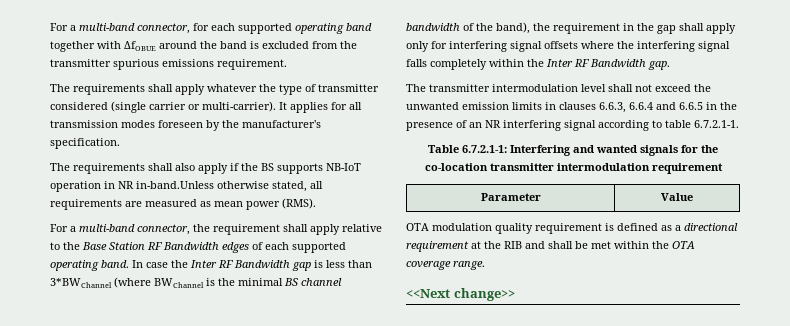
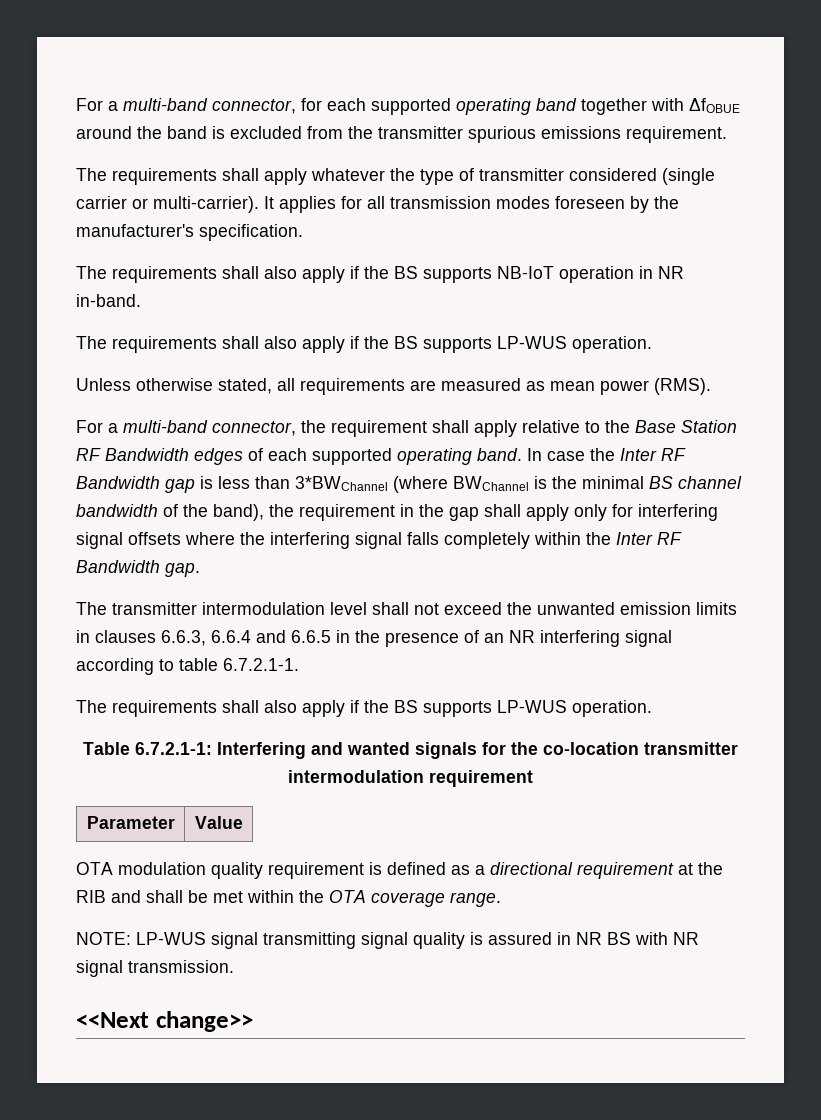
[136,181,214,189] in-band.Unless -> [76,294,141,307] [76,336,652,353] [76,378,131,391] in-band. // The requirements shall also apply if the BS supports LP-WUS operation. // Unless
(739, 124) none -> [76,700,652,717] // The requirements shall also apply if the BS supports LP-WUS operation.
(485, 265) none -> [76,932,699,949] [76,960,234,977] // NOTE: LP-WUS signal transmitting signal quality is assured in NR BS with NR signal transmission.

